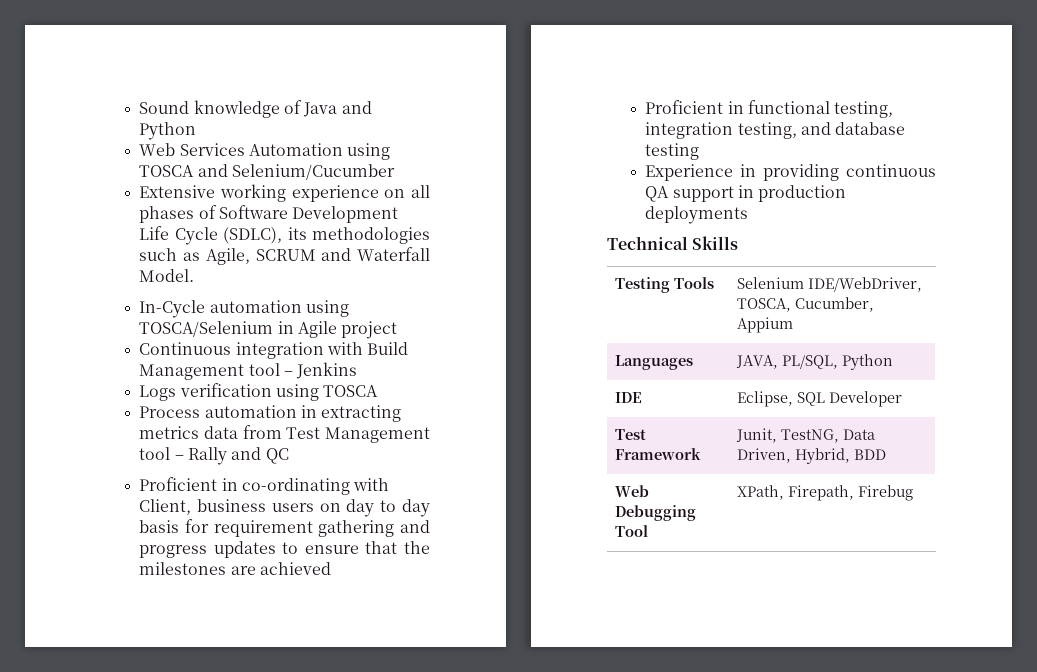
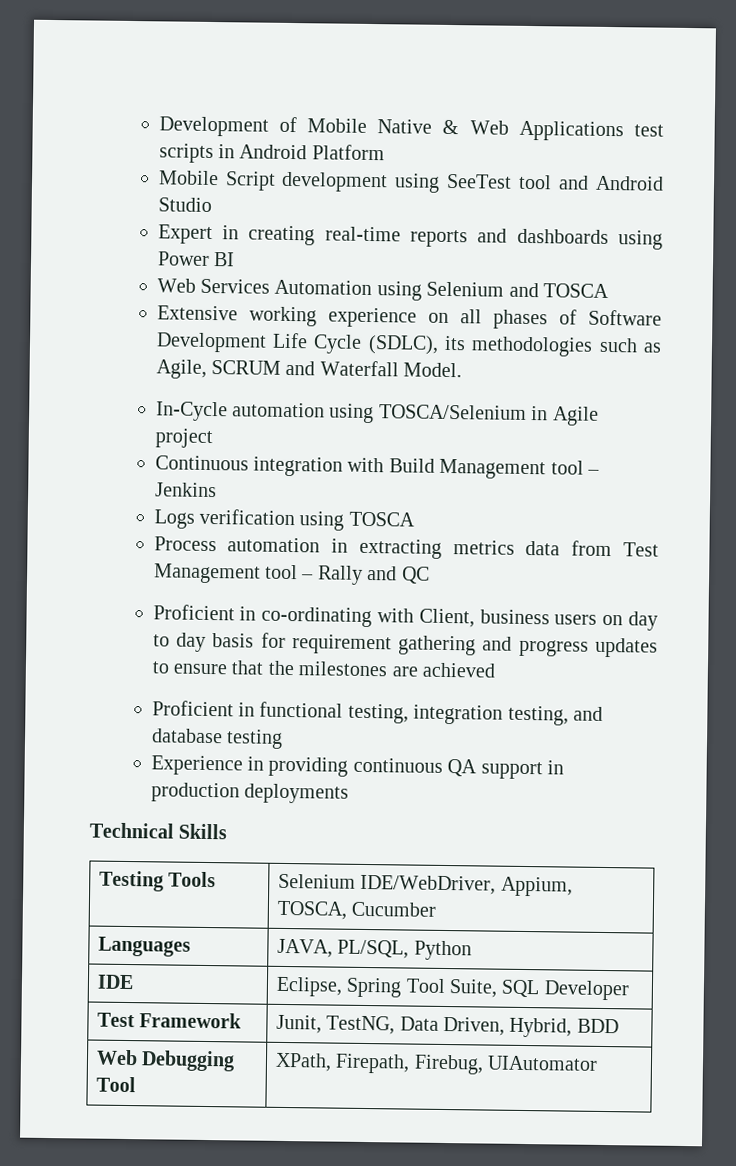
[139,100,372,118] [139,122,197,140] Sound knowledge of Java and Python -> [158,116,664,142] [158,143,385,164] [157,170,664,193] [157,197,212,213] [157,224,663,250] [156,251,236,267] Development of Mobile Native & Web Applications test scripts in Android Platform // Mobile Script development using SeeTest tool and Android Studio // Expert in creating real-time reports and dashboards using Power BI
[139,164,395,180] TOSCA and Selenium/Cucumber -> [426,281,610,299] Selenium and TOSCA
[737,297,875,312] [737,317,794,333] TOSCA, Cucumber, Appium -> [500,876,573,897] [276,900,437,920] Appium, TOSCA, Cucumber
(794, 399) none -> [346,977,498,998] Spring Tool Suite,
[858,485,914,501] Firebug -> [413,1054,598,1075] Firebug, UIAutomator

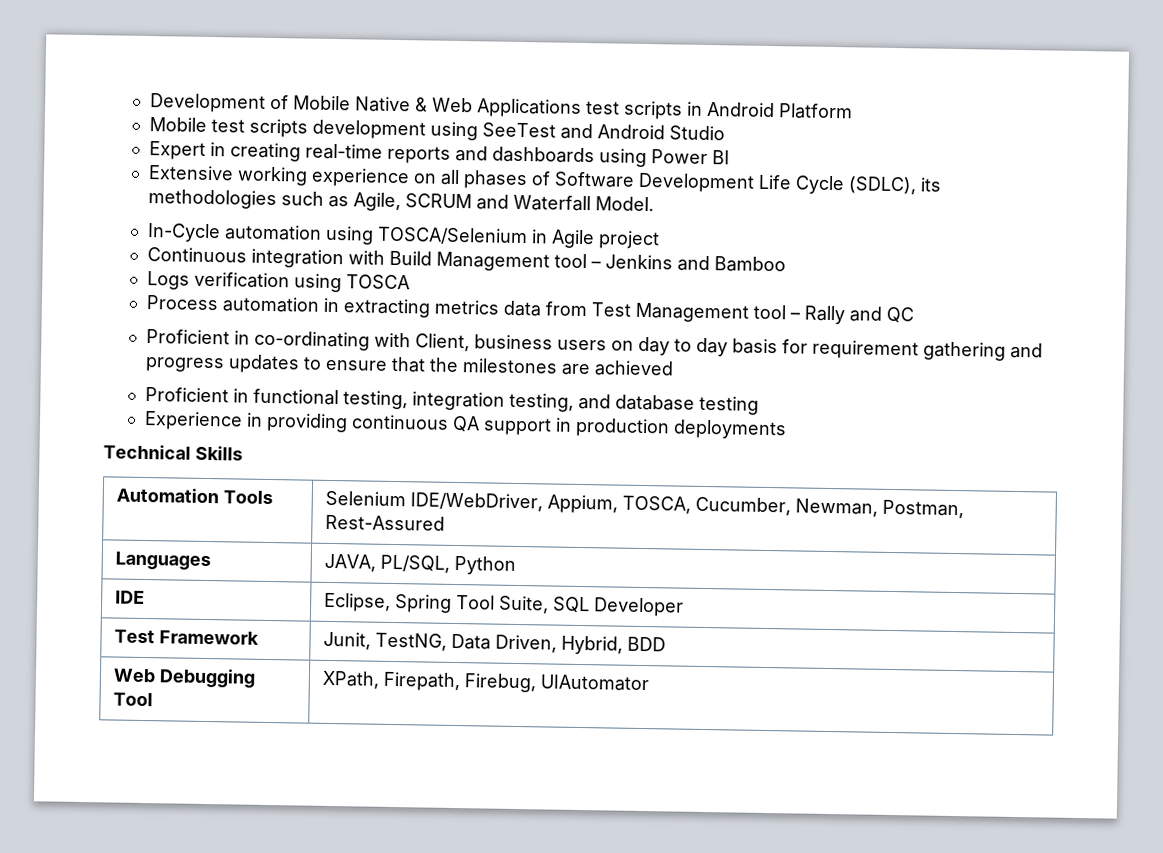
[224,171,276,191] Script -> [210,118,308,138] test scripts
[518,174,553,190] tool -> (556, 130) none
[156,278,610,301] // Web Services Automation using Selenium and TOSCA -> (730, 157) none
(217, 490) none -> [676,255,786,273] and Bamboo
[98,870,164,892] Testing -> [116,487,220,504] Automation
[351,901,437,917] Cucumber -> [695,496,965,519] [325,514,446,531] Cucumber, Newman, Postman, Rest-Assured

